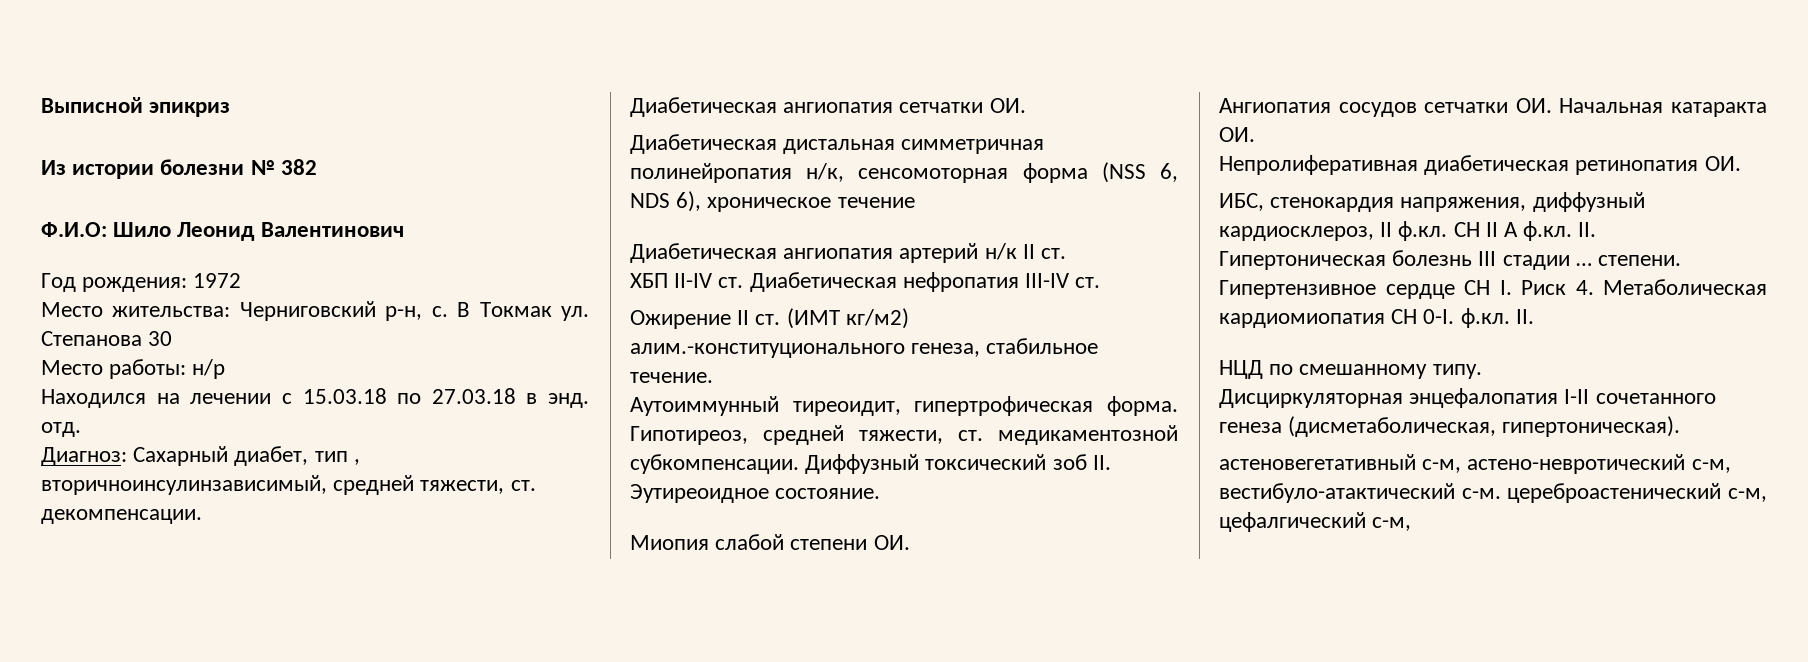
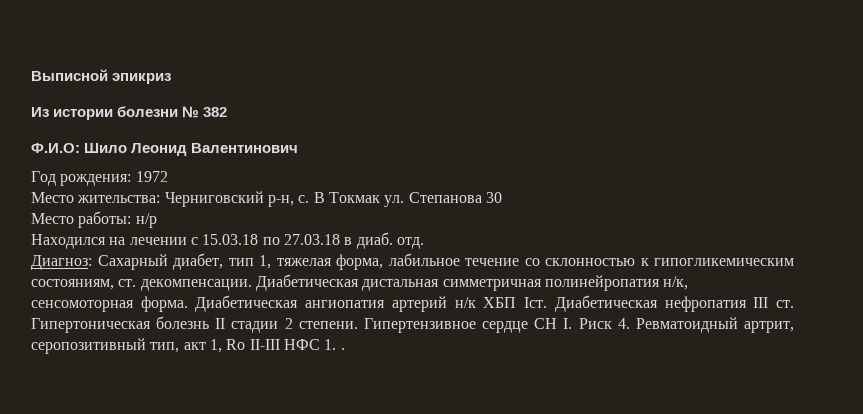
[548,393,589,408] энд. -> [356,232,393,249] диаб.
[353,459,360,465] [41,475,536,495] [41,509,202,524] [630,97,1026,117] , вторичноинсулинзависимый, средней тяжести, ст. декомпенсации. // Диабетическая ангиопатия сетчатки ОИ. // -> [259,253,794,270] [31,279,252,291] 1, тяжелая форма, лабильное течение со склонностью к гипогликемическим состояниям, ст. декомпенсации.
[1022,162,1178,183] [630,191,915,212] [630,243,1067,263] [630,273,744,288] форма (NSS 6, NDS 6), хроническое течение // Диабетическая ангиопатия артерий н/к II ст. // ХБП II-IV ст. -> [140,295,548,312] форма. Диабетическая ангиопатия артерий н/к ХБП Iст.
[1025,273,1101,288] [630,308,909,329] [630,338,1099,358] [630,372,713,383] [630,396,1178,416] [630,425,1178,445] [630,454,1111,474] [630,484,881,503] [630,534,910,550] [1219,98,1767,117] [1219,127,1255,142] [1219,155,1741,175] [1219,192,1645,212] [1219,221,1597,241] [1219,250,1592,270] III-IV ст. // Ожирение II ст. (ИМТ кг/м2) алим.-конституционального генеза, стабильное течение. // Аутоиммунный тиреоидит, гипертрофическая форма. Гипотиреоз, средней тяжести, ст. медикаментозной субкомпенсации. Диффузный токсический зоб II. Эутиреоидное состояние. // Миопия слабой степени ОИ. // Ангиопатия сосудов сетчатки ОИ. Начальная катаракта ОИ. // Непролиферативная диабетическая ретинопатия ОИ. // ИБС, стенокардия напряжения, диффузный кардиосклероз, II ф.кл. СН II А ф.кл. II. Гипертоническая болезнь III стадии … -> [753,297,795,308] [31,316,293,333] III ст. Гипертоническая болезнь II стадии 2
[1603,279,1767,295] [1219,308,1534,328] [1219,360,1482,379] [1219,388,1716,408] [1219,416,1681,437] [1219,454,1731,474] [1219,483,1767,503] [1219,512,1412,532] Метаболическая кардиомиопатия СН 0-I. ф.кл. II. // НЦД по смешанному типу. // Дисциркуляторная энцефалопатия I-II сочетанного генеза (дисметаболическая, гипертоническая). // астеновегетативный с-м, астено-невротический с-м, вестибуло-атактический с-м. цереброастенический с-м, цефалгический с-м, -> [635,317,795,333] [31,338,345,354] Ревматоидный артрит, серопозитивный тип, акт 1, Ro II-III НФС 1. .

